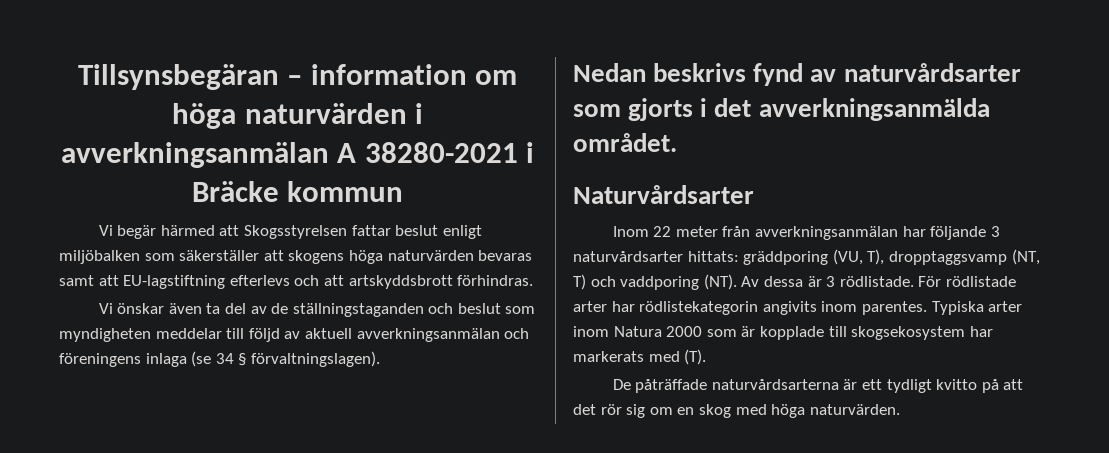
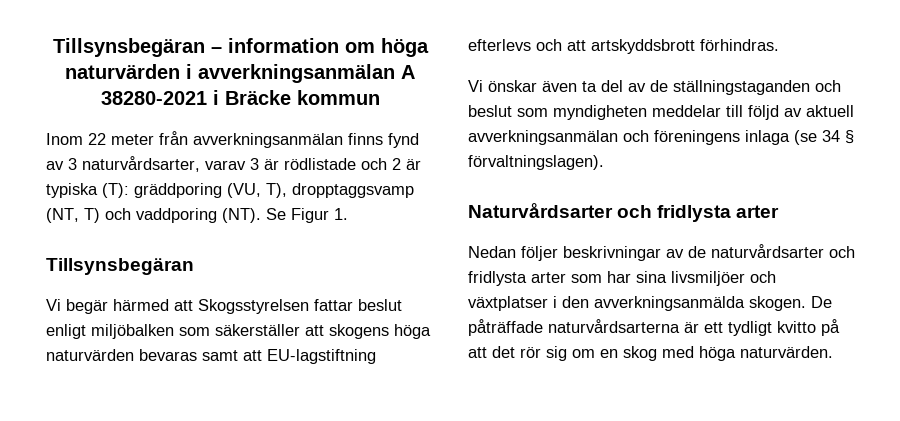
(404, 191) none -> [46,131,419,148] [46,156,421,172] [46,183,414,198] [46,208,348,223] [46,258,194,275] // Inom 22 meter från avverkningsanmälan finns fynd av 3 naturvårdsarter, varav 3 är rödlistade och 2 är typiska (T): gräddporing (VU, T), dropptaggsvamp (NT, T) och vaddporing (NT). Se Figur 1. // Tillsynsbegäran
[573,63,1021,86] [573,98,990,121] [573,133,677,152] [573,185,754,204] [612,226,1000,240] [573,249,1040,265] [573,274,1016,290] [573,301,1023,315] [573,326,993,340] [573,349,707,365] Nedan beskrivs fynd av naturvårdsarter som gjorts i det avverkningsanmälda området. // Naturvårdsarter // Inom 22 meter från avverkningsanmälan har följande 3 naturvårdsarter hittats: gräddporing (VU, T), dropptaggsvamp (NT, T) och vaddporing (NT). Av dessa är 3 rödlistade. För rödlistade arter har rödlistekategorin angivits inom parentes. Typiska arter inom Natura 2000 som är kopplade till skogsekosystem har markerats med (T). // -> [468,203,780,222] [468,244,855,261] [468,271,776,286] [468,296,806,311] Naturvårdsarter och fridlysta arter // Nedan följer beskrivningar av de naturvårdsarter och fridlysta arter som har sina livsmiljöer och växtplatser i den avverkningsanmälda skogen.

